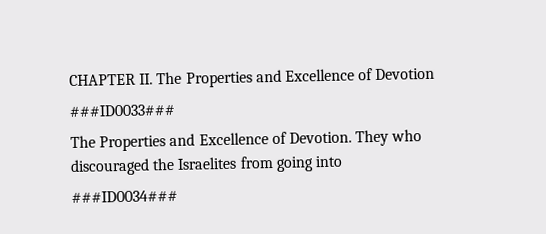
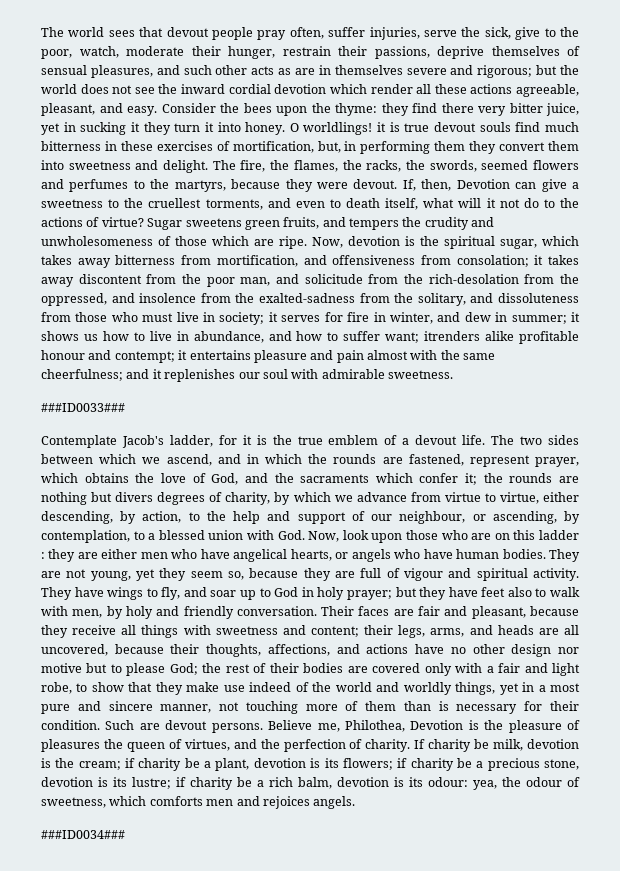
[69,67,436,88] [69,103,175,118] [70,129,423,152] [70,155,342,176] CHAPTER II. The Properties and Excellence of Devotion // ###ID0033### // The Properties and Excellence of Devotion. They who discouraged the Israelites from going into -> [41,27,579,40] [41,46,580,59] [41,65,579,78] [41,84,580,97] [41,103,579,116] [41,122,579,135] [41,141,580,154] [41,160,579,173] [41,179,580,192] [41,198,579,210] [41,217,495,230] [41,236,579,249] [41,255,579,268] [41,274,579,287] [41,293,580,306] [41,312,581,325] [41,331,579,344] [41,350,496,363] [41,369,453,382] [41,403,125,412] [41,435,579,448] [41,454,580,467] [41,473,580,485] [41,492,579,505] [41,511,580,524] [41,530,580,543] [41,549,580,562] [41,568,579,581] [41,587,580,600] [41,606,580,619] [41,625,580,638] [41,644,580,657] [41,663,581,676] [41,682,581,695] [41,701,579,714] [41,720,581,733] [41,739,579,752] [41,758,580,771] [41,777,580,790] [41,796,356,809] The world sees that devout people pray often, suffer injuries, serve the sick, give to the poor, watch, moderate their hunger, restrain their passions, deprive themselves of sensual pleasures, and such other acts as are in themselves severe and rigorous; but the world does not see the inward cordial devotion which render all these actions agreeable, pleasant, and easy. Consider the bees upon the thyme: they find there very bitter juice, yet in sucking it they turn it into honey. O worldlings! it is true devout souls find much bitterness in these exercises of mortification, but, in performing them they convert them into sweetness and delight. The fire, the flames, the racks, the swords, seemed flowers and perfumes to the martyrs, because they were devout. If, then, Devotion can give a sweetness to the cruellest torments, and even to death itself, what will it not do to the actions of virtue? Sugar sweetens green fruits, and tempers the crudity and unwholesomeness of those which are ripe. Now, devotion is the spiritual sugar, which takes away bitterness from mortification, and offensiveness from consolation; it takes away discontent from the poor man, and solicitude from the rich-desolation from the oppressed, and insolence from the exalted-sadness from the solitary, and dissoluteness from those who must live in society; it serves for fire in winter, and dew in summer; it shows us how to live in abundance, and how to suffer want; itrenders alike profitable honour and contempt; it entertains pleasure and pain almost with the same cheerfulness; and it replenishes our soul with admirable sweetness. // ###ID0033### // Contemplate Jacob's ladder, for it is the true emblem of a devout life. The two sides between which we ascend, and in which the rounds are fastened, represent prayer, which obtains the love of God, and the sacraments which confer it; the rounds are nothing but divers degrees of charity, by which we advance from virtue to virtue, either descending, by action, to the help and support of our neighbour, or ascending, by contemplation, to a blessed union with God. Now, look upon those who are on this ladder : they are either men who have angelical hearts, or angels who have human bodies. They are not young, yet they seem so, because they are full of vigour and spiritual activity. They have wings to fly, and soar up to God in holy prayer; but they have feet also to walk with men, by holy and friendly conversation. Their faces are fair and pleasant, because they receive all things with sweetness and content; their legs, arms, and heads are all uncovered, because their thoughts, affections, and actions have no other design nor motive but to please God; the rest of their bodies are covered only with a fair and light robe, to show that they make use indeed of the world and worldly things, yet in a most pure and sincere manner, not touching more of them than is necessary for their condition. Such are devout persons. Believe me, Philothea, Devotion is the pleasure of pleasures the queen of virtues, and the perfection of charity. If charity be milk, devotion is the cream; if charity be a plant, devotion is its flowers; if charity be a precious stone, devotion is its lustre; if charity be a rich balm, devotion is its odour: yea, the odour of sweetness, which comforts men and rejoices angels.

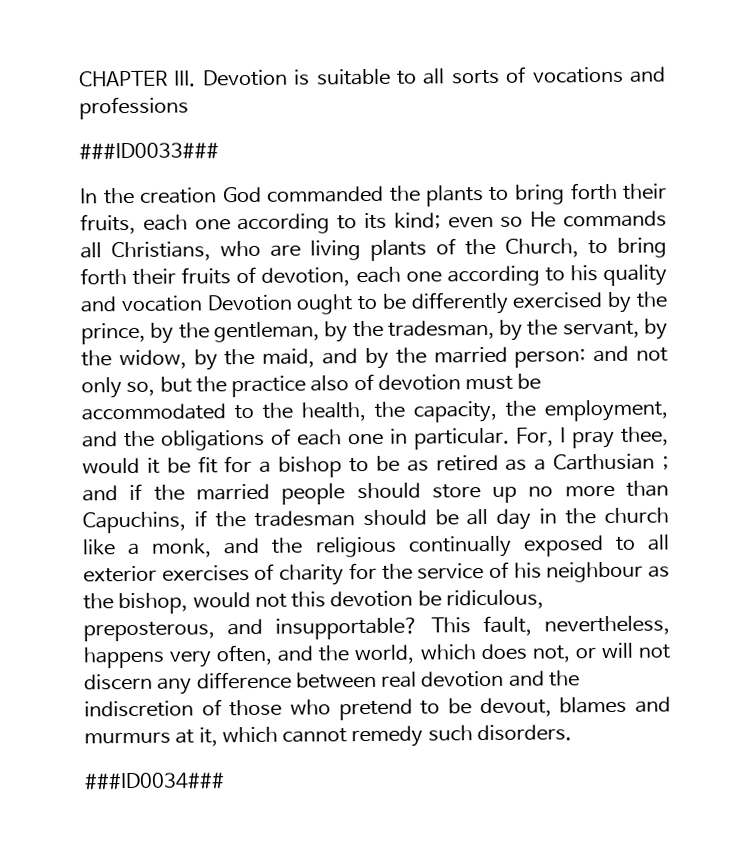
[41,27,579,40] [41,46,580,59] [41,65,579,78] [41,84,580,97] [41,103,579,116] [41,122,579,135] [41,141,580,154] [41,160,579,173] [41,179,580,192] [41,198,579,210] [41,217,495,230] [41,236,579,249] [41,255,579,268] [41,274,579,287] [41,293,580,306] [41,312,581,325] [41,331,579,344] [41,350,496,363] [41,369,453,382] [41,403,125,412] [41,435,579,448] [41,454,580,467] [41,473,580,485] [41,492,579,505] [41,511,580,524] [41,530,580,543] [41,549,580,562] [41,568,579,581] [41,587,580,600] [41,606,580,619] [41,625,580,638] [41,644,580,657] [41,663,581,676] [41,682,581,695] [41,701,579,714] [41,720,581,733] [41,739,579,752] [41,758,580,771] [41,777,580,790] [41,796,356,809] The world sees that devout people pray often, suffer injuries, serve the sick, give to the poor, watch, moderate their hunger, restrain their passions, deprive themselves of sensual pleasures, and such other acts as are in themselves severe and rigorous; but the world does not see the inward cordial devotion which render all these actions agreeable, pleasant, and easy. Consider the bees upon the thyme: they find there very bitter juice, yet in sucking it they turn it into honey. O worldlings! it is true devout souls find much bitterness in these exercises of mortification, but, in performing them they convert them into sweetness and delight. The fire, the flames, the racks, the swords, seemed flowers and perfumes to the martyrs, because they were devout. If, then, Devotion can give a sweetness to the cruellest torments, and even to death itself, what will it not do to the actions of virtue? Sugar sweetens green fruits, and tempers the crudity and unwholesomeness of those which are ripe. Now, devotion is the spiritual sugar, which takes away bitterness from mortification, and offensiveness from consolation; it takes away discontent from the poor man, and solicitude from the rich-desolation from the oppressed, and insolence from the exalted-sadness from the solitary, and dissoluteness from those who must live in society; it serves for fire in winter, and dew in summer; it shows us how to live in abundance, and how to suffer want; itrenders alike profitable honour and contempt; it entertains pleasure and pain almost with the same cheerfulness; and it replenishes our soul with admirable sweetness. // ###ID0033### // Contemplate Jacob's ladder, for it is the true emblem of a devout life. The two sides between which we ascend, and in which the rounds are fastened, represent prayer, which obtains the love of God, and the sacraments which confer it; the rounds are nothing but divers degrees of charity, by which we advance from virtue to virtue, either descending, by action, to the help and support of our neighbour, or ascending, by contemplation, to a blessed union with God. Now, look upon those who are on this ladder : they are either men who have angelical hearts, or angels who have human bodies. They are not young, yet they seem so, because they are full of vigour and spiritual activity. They have wings to fly, and soar up to God in holy prayer; but they have feet also to walk with men, by holy and friendly conversation. Their faces are fair and pleasant, because they receive all things with sweetness and content; their legs, arms, and heads are all uncovered, because their thoughts, affections, and actions have no other design nor motive but to please God; the rest of their bodies are covered only with a fair and light robe, to show that they make use indeed of the world and worldly things, yet in a most pure and sincere manner, not touching more of them than is necessary for their condition. Such are devout persons. Believe me, Philothea, Devotion is the pleasure of pleasures the queen of virtues, and the perfection of charity. If charity be milk, devotion is the cream; if charity be a plant, devotion is its flowers; if charity be a precious stone, devotion is its lustre; if charity be a rich balm, devotion is its odour: yea, the odour of sweetness, which comforts men and rejoices angels. -> [79,66,667,87] [79,96,189,120] [79,142,219,160] [80,182,667,207] [80,210,668,235] [80,237,667,262] [80,264,668,287] [80,291,669,315] [81,318,668,345] [81,345,669,371] [81,373,542,399] [81,399,669,423] [82,426,669,451] [82,453,669,478] [82,480,670,505] [82,507,669,534] [82,534,670,558] [83,561,671,586] [83,589,544,615] [83,615,670,642] [83,642,671,669] [84,670,580,695] [84,696,672,721] [84,724,572,748] CHAPTER III. Devotion is suitable to all sorts of vocations and professions // ###ID0033### // In the creation God commanded the plants to bring forth their fruits, each one according to its kind; even so He commands all Christians, who are living plants of the Church, to bring forth their fruits of devotion, each one according to his quality and vocation Devotion ought to be differently exercised by the prince, by the gentleman, by the tradesman, by the servant, by the widow, by the maid, and by the married person: and not only so, but the practice also of devotion must be accommodated to the health, the capacity, the employment, and the obligations of each one in particular. For, I pray thee, would it be fit for a bishop to be as retired as a Carthusian ; and if the married people should store up no more than Capuchins, if the tradesman should be all day in the church like a monk, and the religious continually exposed to all exterior exercises of charity for the service of his neighbour as the bishop, would not this devotion be ridiculous, preposterous, and insupportable? This fault, nevertheless, happens very often, and the world, which does not, or will not discern any difference between real devotion and the indiscretion of those who pretend to be devout, blames and murmurs at it, which cannot remedy such disorders.

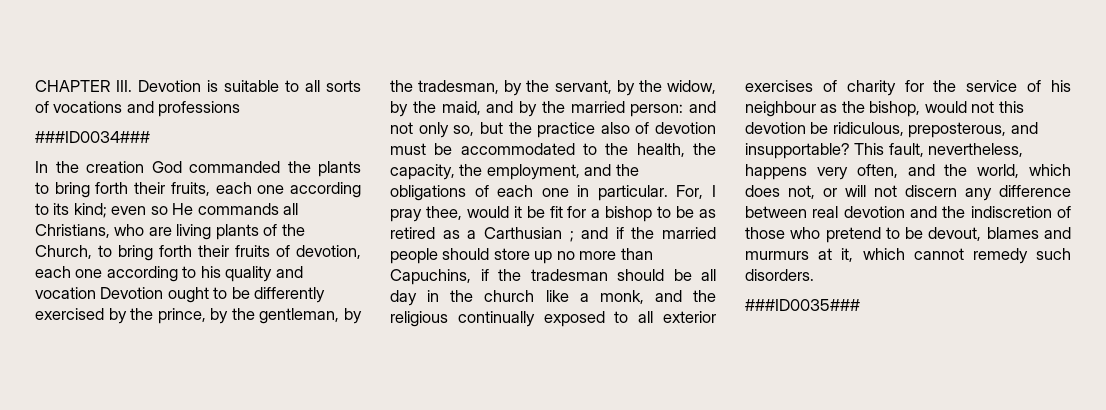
[79,142,219,160] ###ID0033### -> [35,131,150,143] ###ID0034###
[84,772,225,790] ###ID0034### -> [745,299,860,311] ###ID0035###

